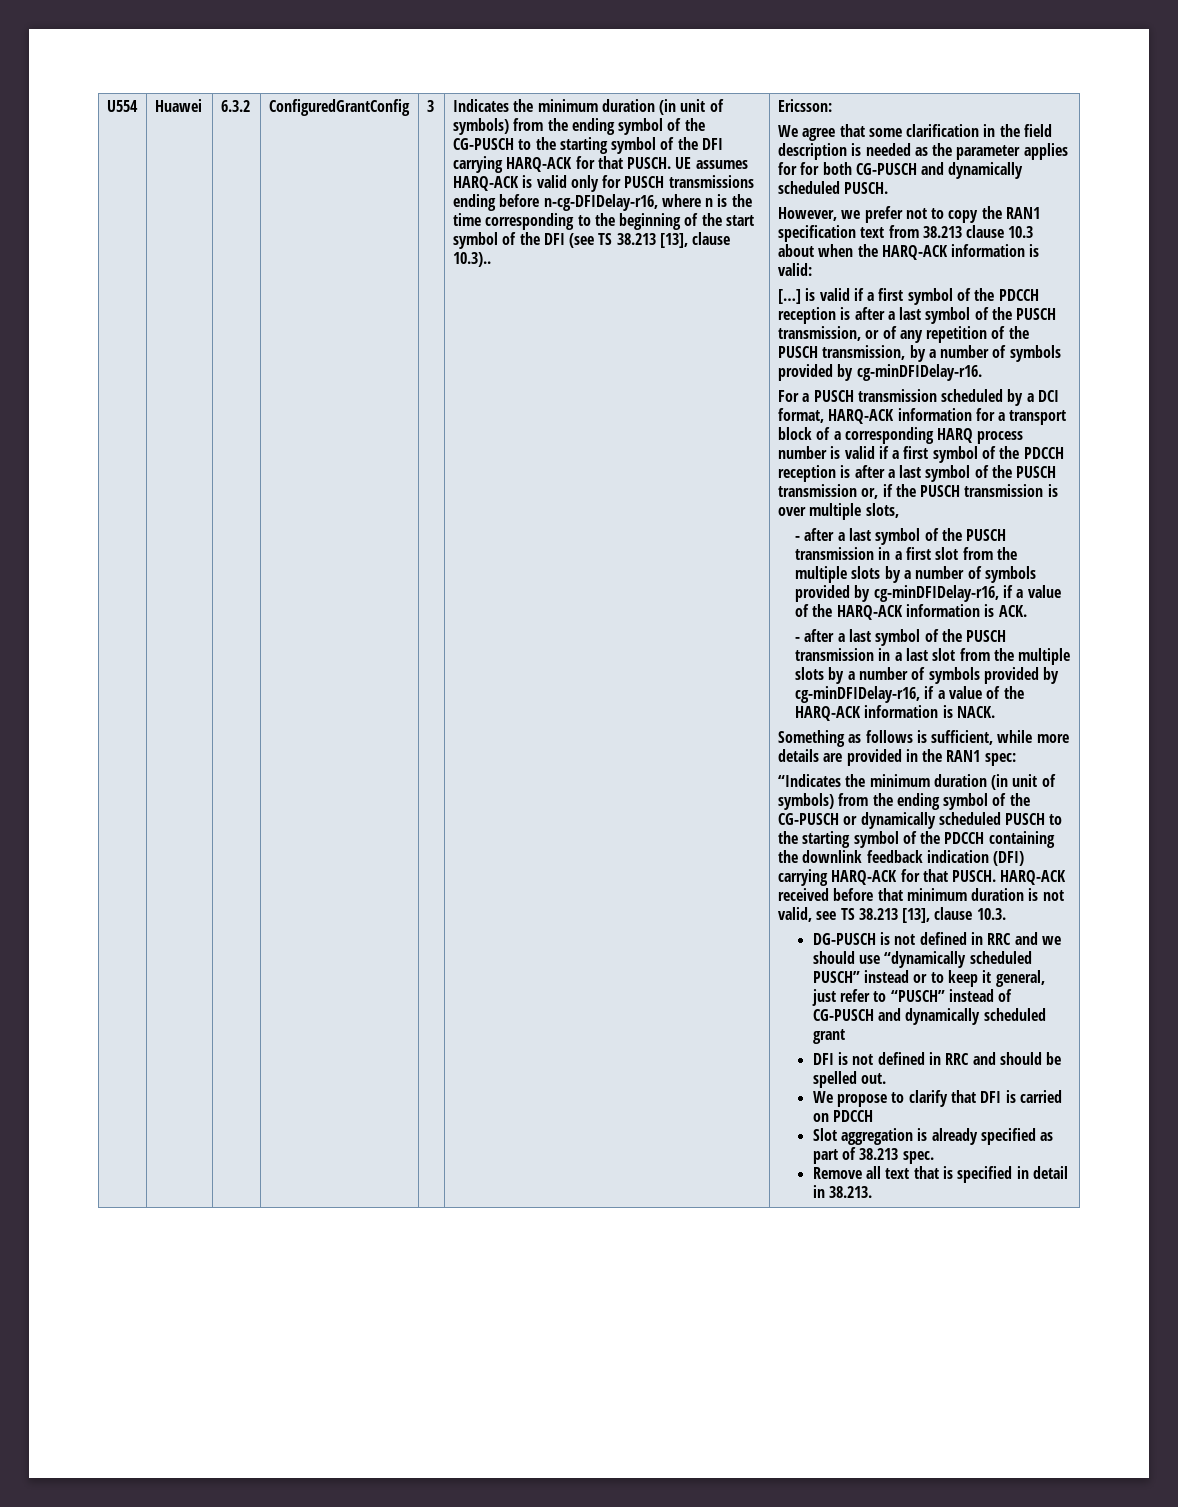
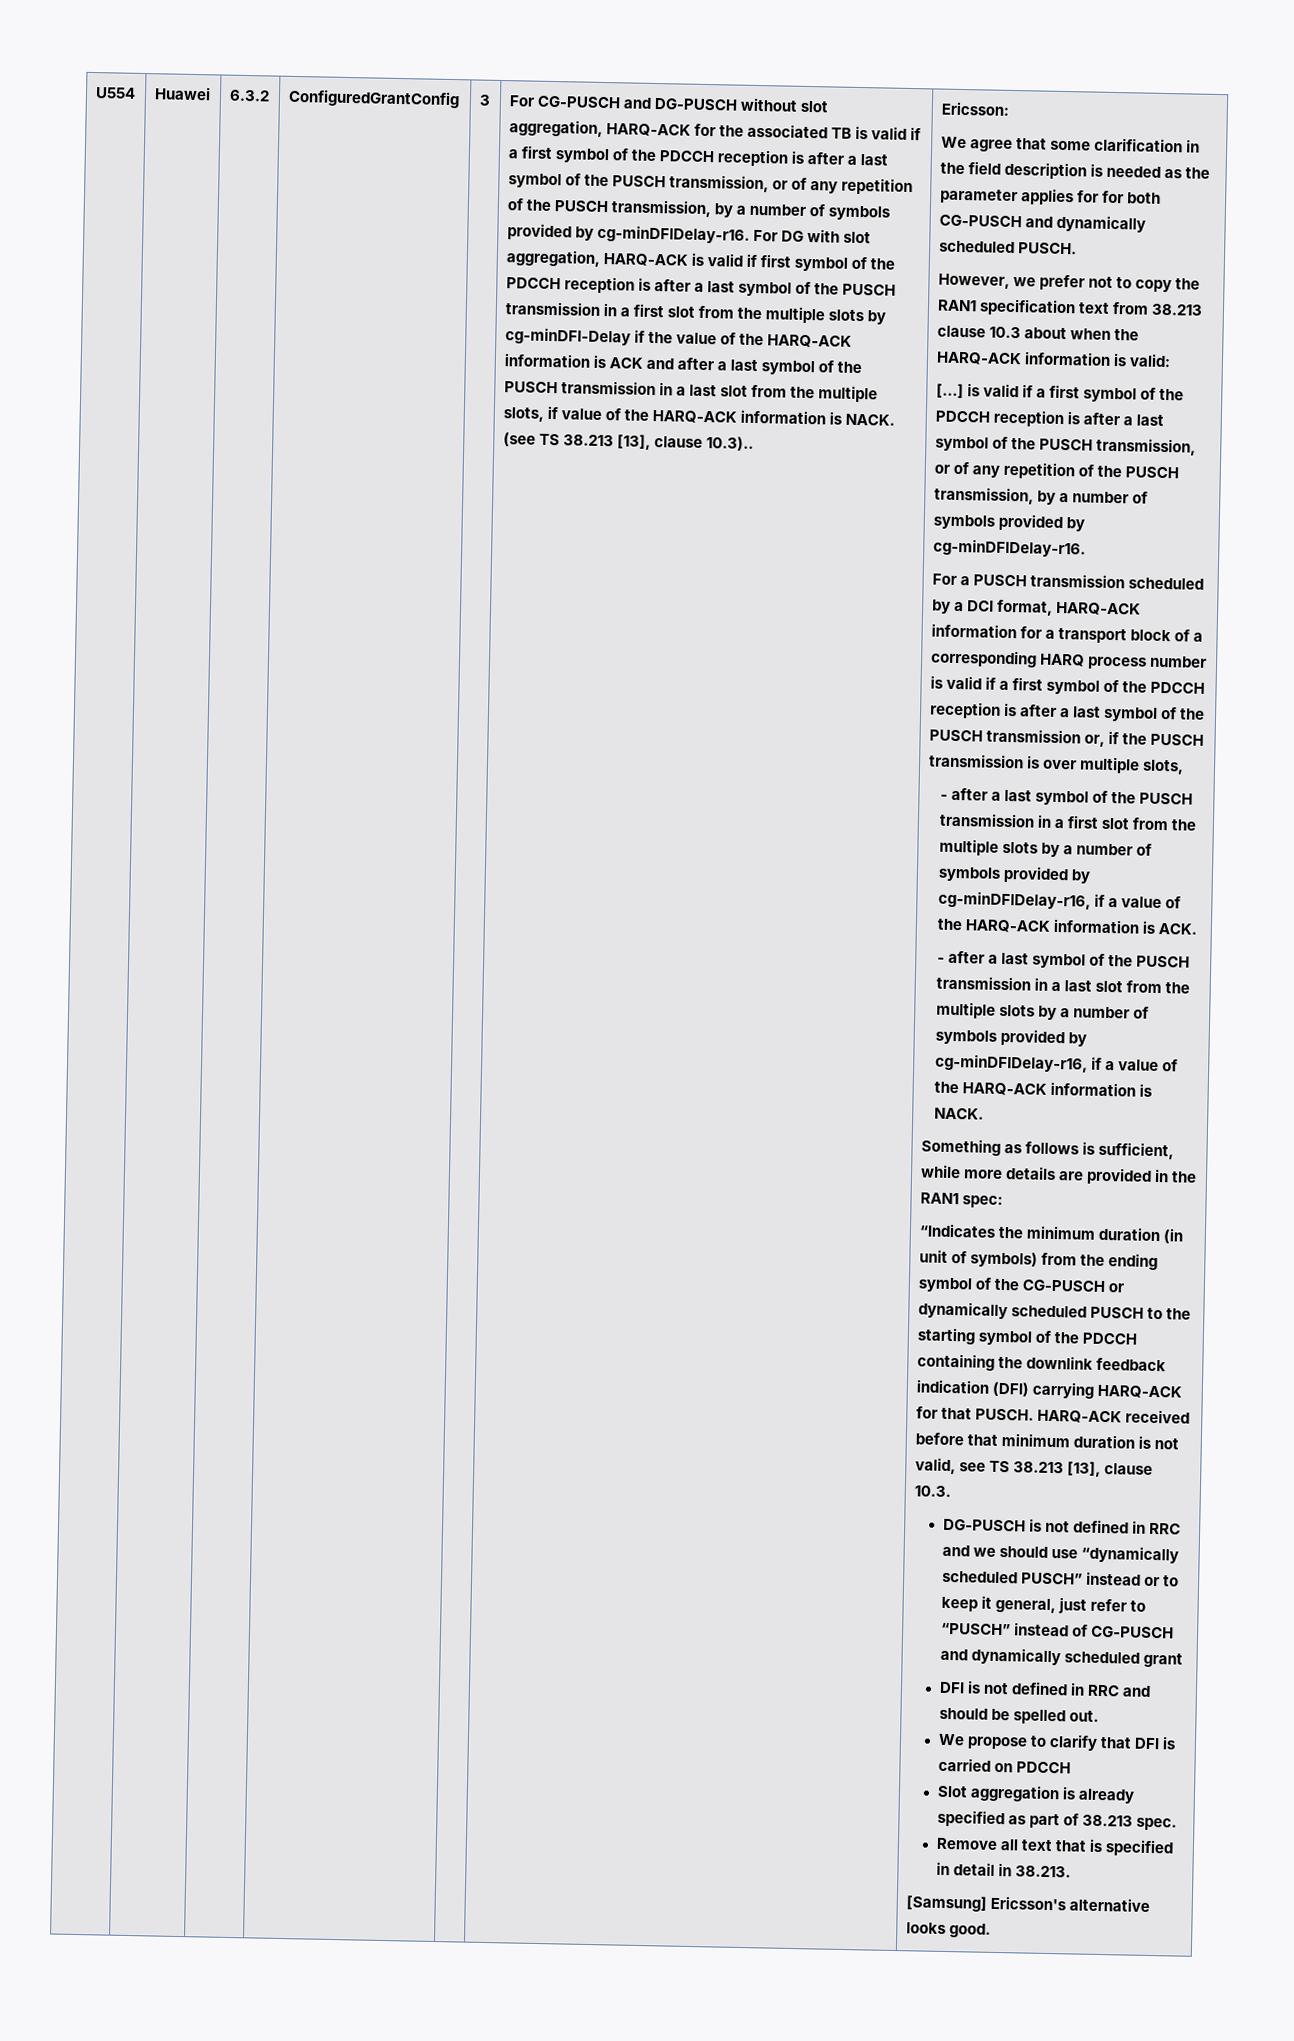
[452,99,724,115] [452,118,705,135] [452,137,724,154] [452,156,748,173] [452,175,754,192] [452,194,752,211] [452,213,755,230] [452,232,565,249] Indicates the minimum duration (in unit of symbols) from the ending symbol of the CG-PUSCH to the starting symbol of the DFI carrying HARQ-ACK for that PUSCH. UE assumes HARQ-ACK is valid only for PUSCH transmissions ending before n-cg-DFIDelay-r16, where n is the time corresponding to the beginning of the start symbol of the DFI -> [508,95,829,113] [508,119,922,141] [507,145,889,167] [507,173,914,196] [506,198,891,221] [506,223,871,244] [505,249,896,272] [505,276,897,297] [504,301,887,325] [504,327,852,348] [503,353,863,376] [503,380,879,403] [502,405,896,426] For CG-PUSCH and DG-PUSCH without slot aggregation, HARQ-ACK for the associated TB is valid if a first symbol of the PDCCH reception is after a last symbol of the PUSCH transmission, or of any repetition of the PUSCH transmission, by a number of symbols provided by cg-minDFIDelay-r16. For DG with slot aggregation, HARQ-ACK is valid if first symbol of the PDCCH reception is after a last symbol of the PUSCH transmission in a first slot from the multiple slots by cg-minDFI-Delay if the value of the HARQ-ACK information is ACK and after a last symbol of the PUSCH transmission in a last slot from the multiple slots, if value of the HARQ-ACK information is NACK.
(872, 1192) none -> [905,1895,1150,1912] [905,1922,991,1938] // [Samsung] Ericsson's alternative looks good.

